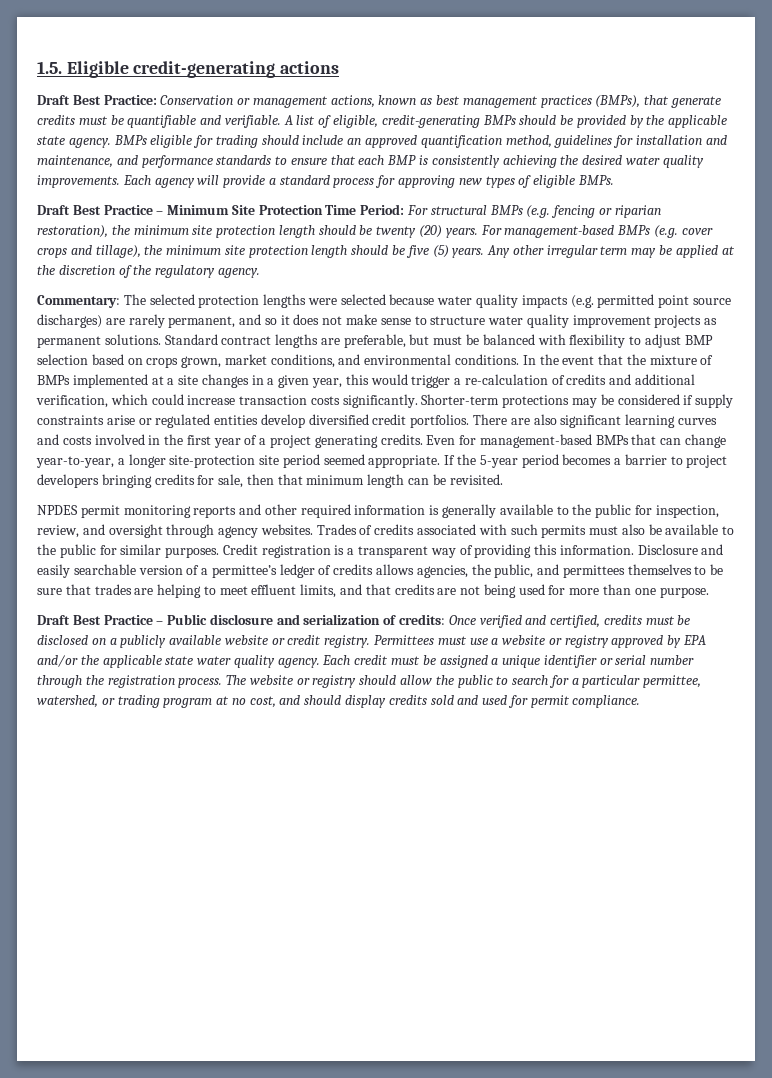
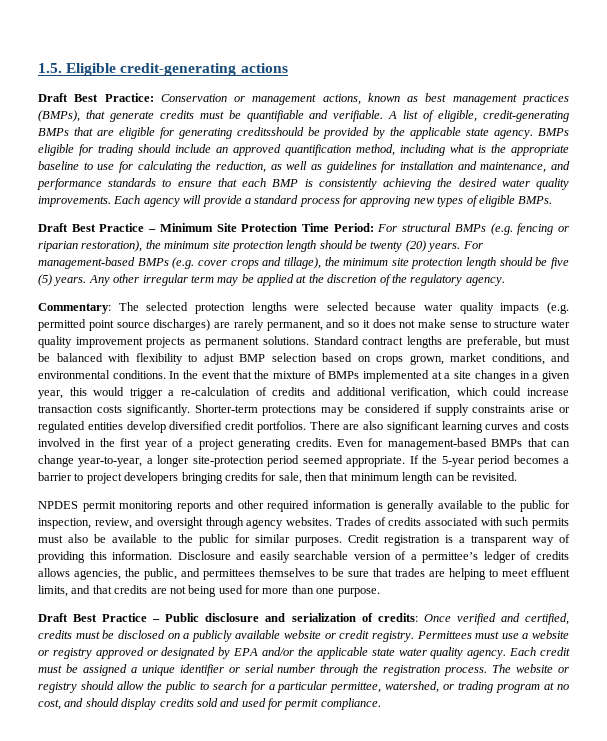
[519,115,557,125] should -> [73,127,304,139] that are eligible for generating creditsshould
(552, 141) none -> [400,144,569,156] [38,161,322,173] including what is the appropriate baseline to use for calculating the reduction, as well as
[259,455,280,465] site -> (264, 461) none
(664, 641) none -> [146,647,216,659] or designated

